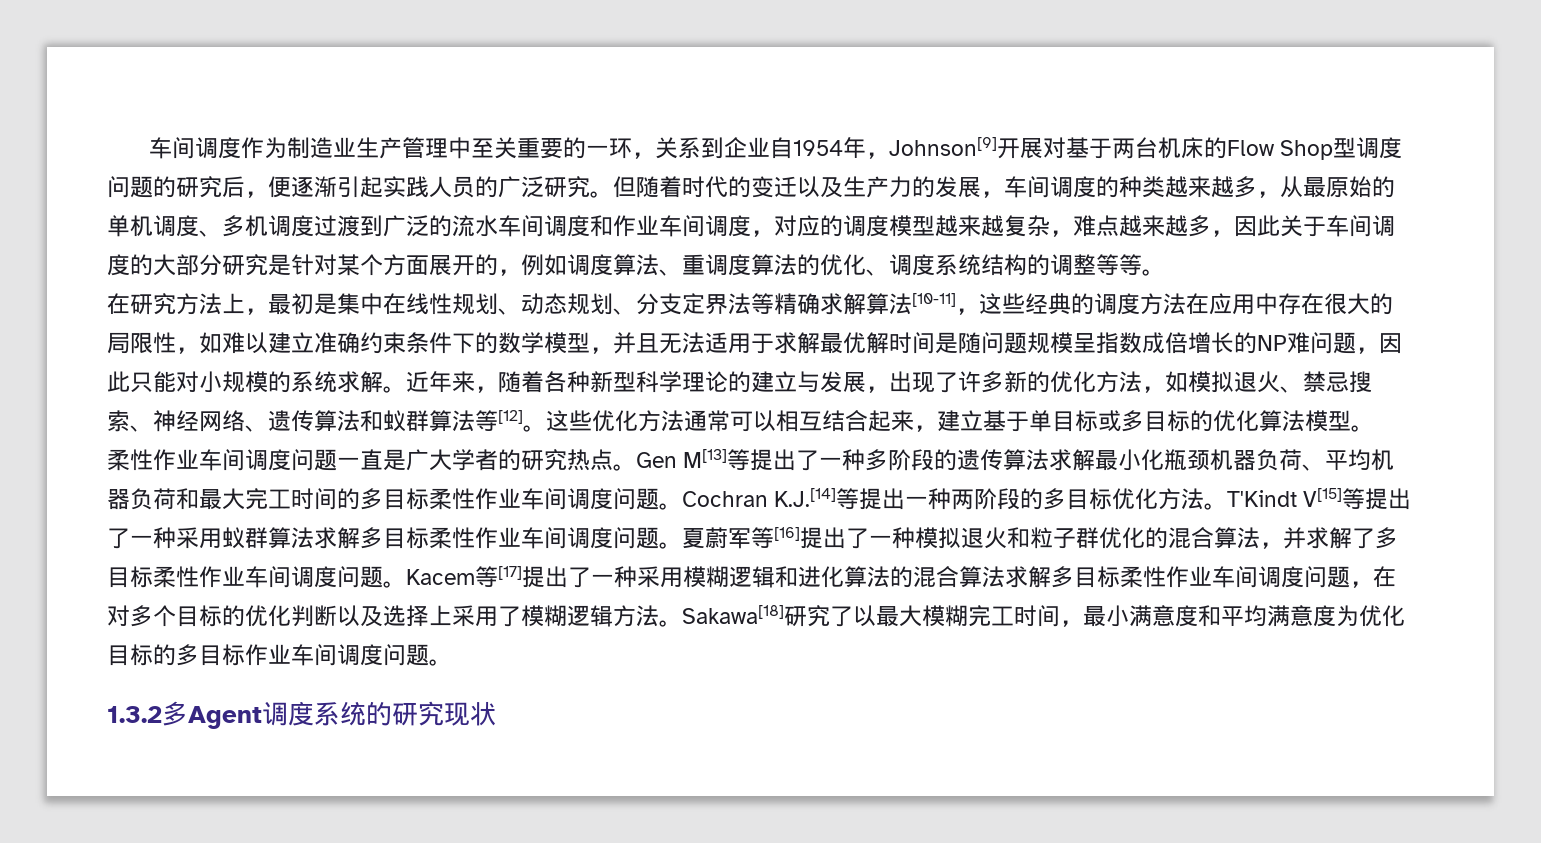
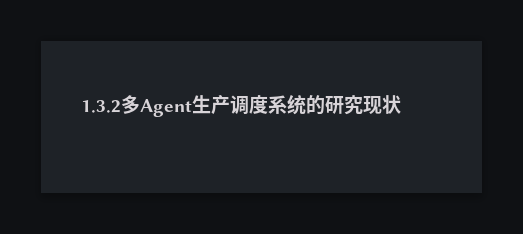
[148,137,1403,160] [107,176,1395,198] [107,215,1395,237] [107,254,1165,276] [107,293,956,315] [956,293,1393,315] [107,332,1402,354] [107,371,1372,393] [107,410,523,432] [523,410,1374,432] [107,449,1395,471] [107,488,1412,510] [107,527,1398,549] [107,566,1396,588] [107,605,1405,627] [107,644,452,666] 车间调度作为制造业生产管理中至关重要的一环，关系到企业自1954年，Johnson[9]开展对基于两台机床的Flow Shop型调度问题的研究后，便逐渐引起实践人员的广泛研究。但随着时代的变迁以及生产力的发展，车间调度的种类越来越多，从最原始的单机调度、多机调度过渡到广泛的流水车间调度和作业车间调度，对应的调度模型越来越复杂，难点越来越多，因此关于车间调度的大部分研究是针对某个方面展开的，例如调度算法、重调度算法的优化、调度系统结构的调整等等。 // 在研究方法上，最初是集中在线性规划、动态规划、分支定界法等精确求解算法[10-11]，这些经典的调度方法在应用中存在很大的局限性，如难以建立准确约束条件下的数学模型，并且无法适用于求解最优解时间是随问题规模呈指数成倍增长的NP难问题，因此只能对小规模的系统求解。近年来，随着各种新型科学理论的建立与发展，出现了许多新的优化方法，如模拟退火、禁忌搜索、神经网络、遗传算法和蚁群算法等[12]。这些优化方法通常可以相互结合起来，建立基于单目标或多目标的优化算法模型。 // 柔性作业车间调度问题一直是广大学者的研究热点。Gen M[13]等提出了一种多阶段的遗传算法求解最小化瓶颈机器负荷、平均机器负荷和最大完工时间的多目标柔性作业车间调度问题。Cochran K.J.[14]等提出一种两阶段的多目标优化方法。T'Kindt V[15]等提出了一种采用蚁群算法求解多目标柔性作业车间调度问题。夏蔚军等[16]提出了一种模拟退火和粒子群优化的混合算法，并求解了多目标柔性作业车间调度问题。Kacem等[17]提出了一种采用模糊逻辑和进化算法的混合算法求解多目标柔性作业车间调度问题，在对多个目标的优化判断以及选择上采用了模糊逻辑方法。Sakawa[18]研究了以最大模糊完工时间，最小满意度和平均满意度为优化目标的多目标作业车间调度问题。 // -> (81, 106) none
(262, 717) none -> [192,95,230,115] 生产

